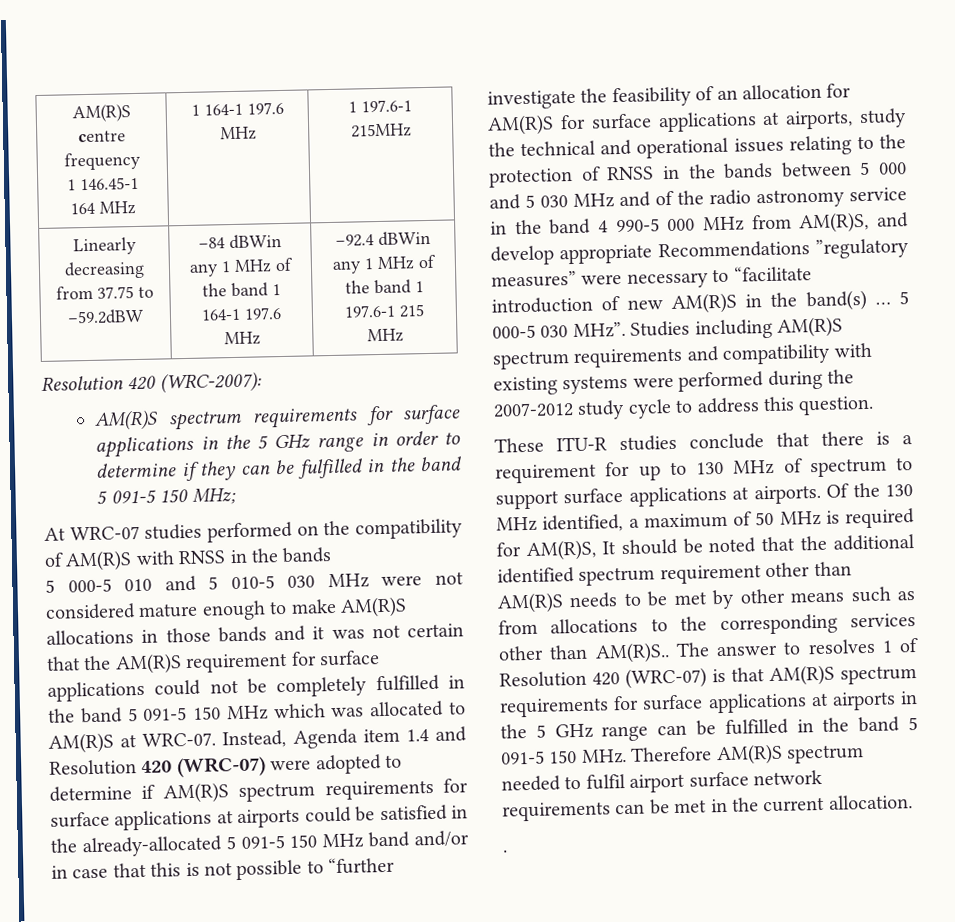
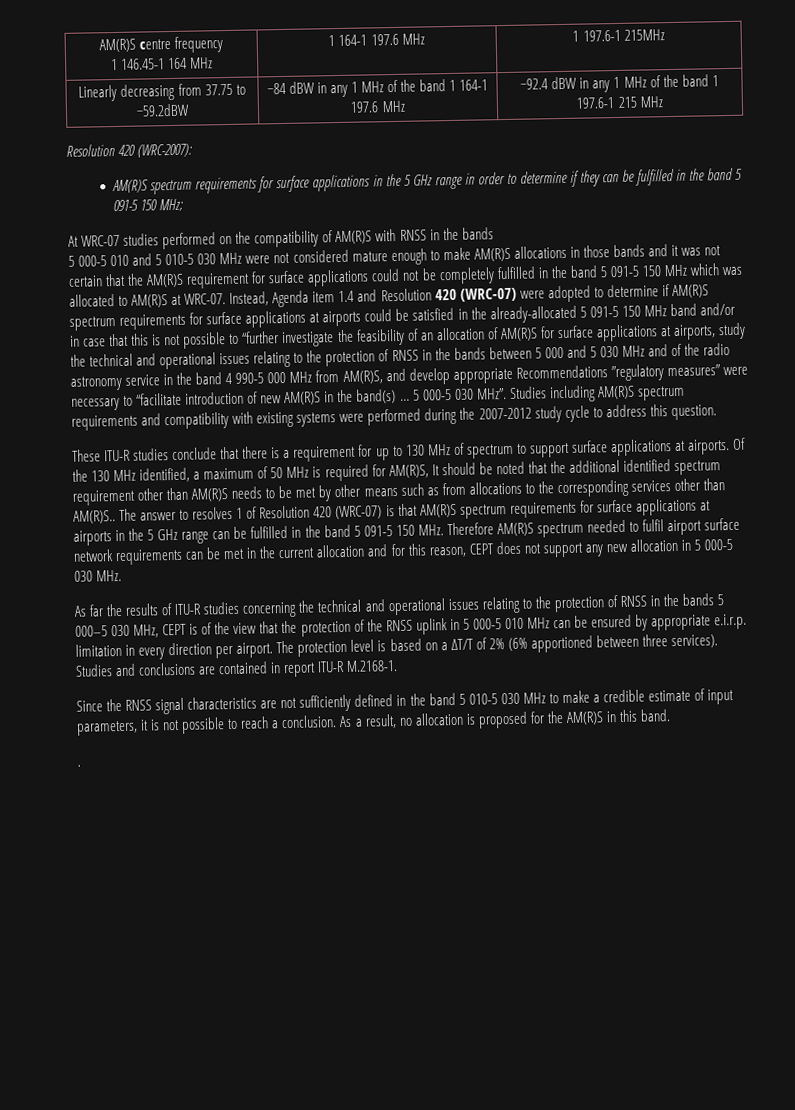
[229,233,282,250] dBWin -> [288,81,327,94] dBW in
[378,230,431,246] dBWin -> [551,76,590,90] dBW in
[826,83,852,98] for -> [486,327,499,340] of
[827,794,913,810] allocation. -> [316,538,734,558] [74,569,123,582] [74,593,725,618] [75,613,748,638] [75,634,718,660] [75,660,399,678] [76,688,735,715] [76,709,672,736] allocation and for this reason, CEPT does not support any new allocation in 5 000-5 030 MHz. // As far the results of ITU-R studies concerning the technical and operational issues relating to the protection of RNSS in the bands 5 000–5 030 MHz, CEPT is of the view that the protection of the RNSS uplink in 5 000-5 010 MHz can be ensured by appropriate e.i.r.p. limitation in every direction per airport. The protection level is based on a ΔT/T of 2% (6% apportioned between three services). Studies and conclusions are contained in report ITU-R M.2168-1. // Since the RNSS signal characteristics are not sufficiently defined in the band 5 010-5 030 MHz to make a credible estimate of input parameters, it is not possible to reach a conclusion. As a result, no allocation is proposed for the AM(R)S in this band.

